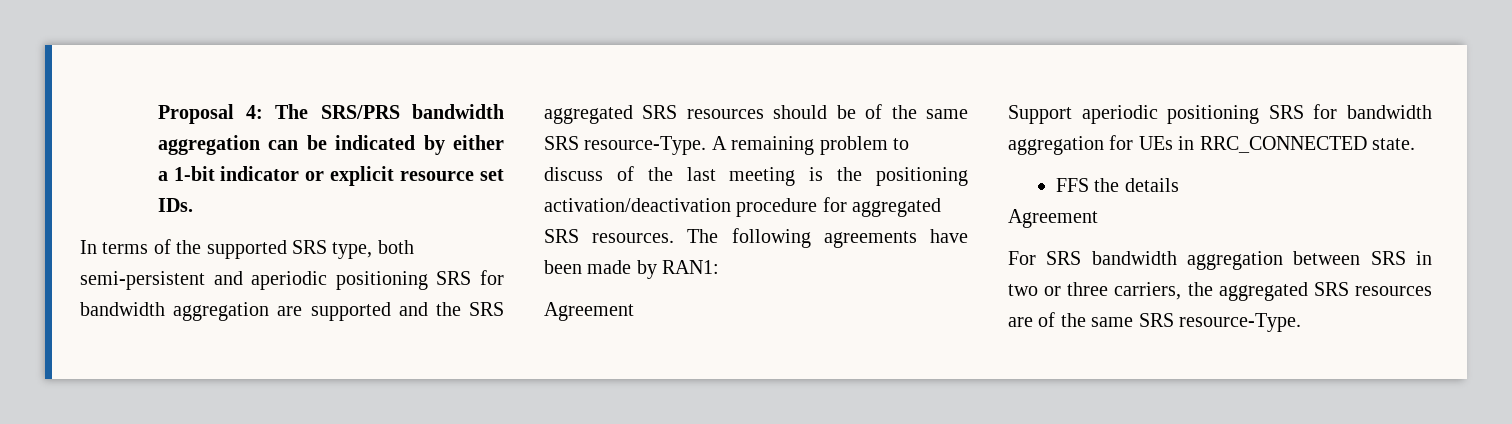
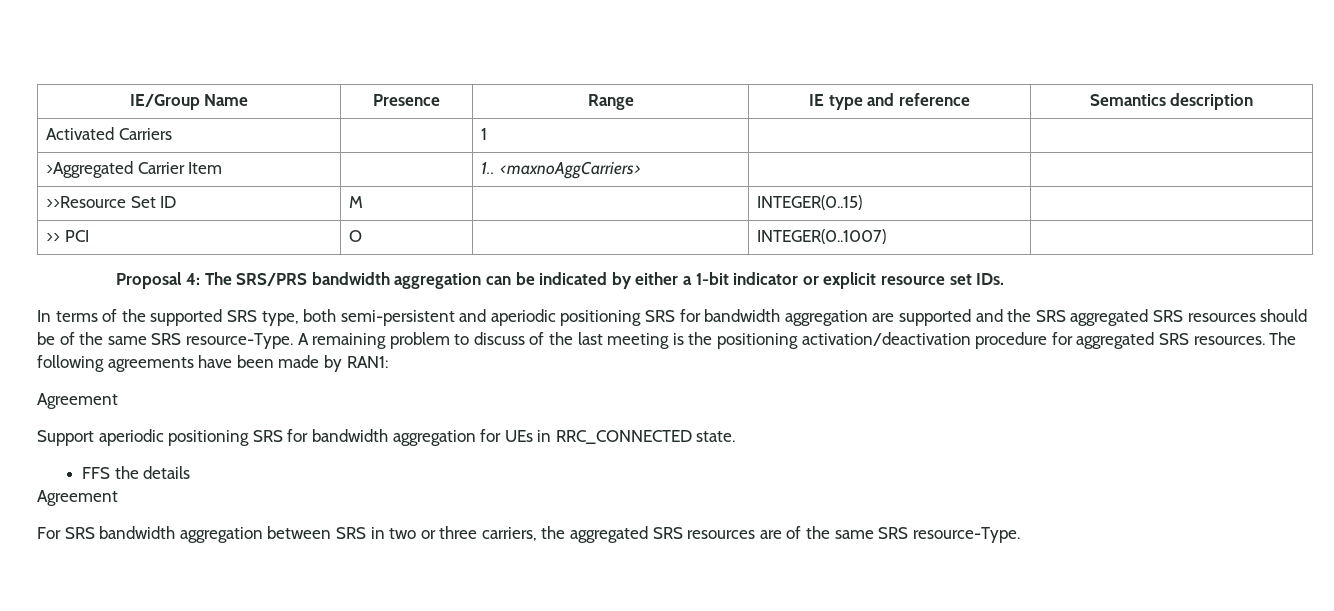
(157, 114) none -> [129,94,249,110] [372,94,440,106] [587,94,634,110] [809,93,970,110] [1089,93,1254,110] [46,127,172,140] [481,128,488,140] [46,161,223,178] [481,161,641,179] [46,196,177,208] [349,196,364,208] [757,195,863,210] [46,230,89,242] [349,230,363,242] [757,229,887,244] IE/Group Name | Presence | Range | IE type and reference | Semantics description // Activated Carriers | | 1 | | // >Aggregated Carrier Item | | 1.. <maxnoAggCarriers> | | // >>Resource Set ID | M | | INTEGER(0..15) | // >> PCI | O | | INTEGER(0..1007) | //

